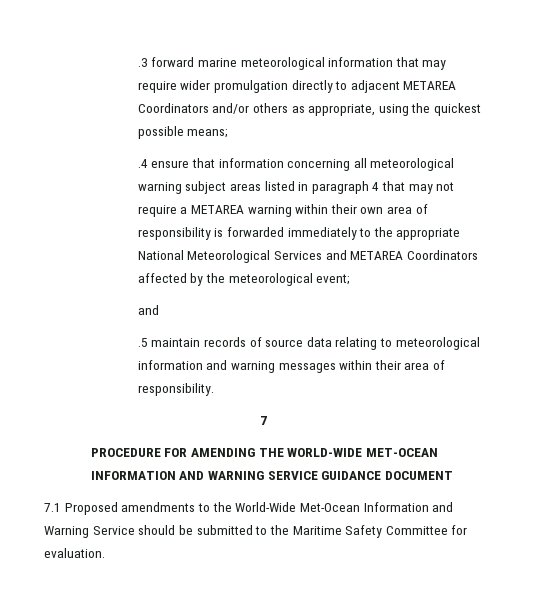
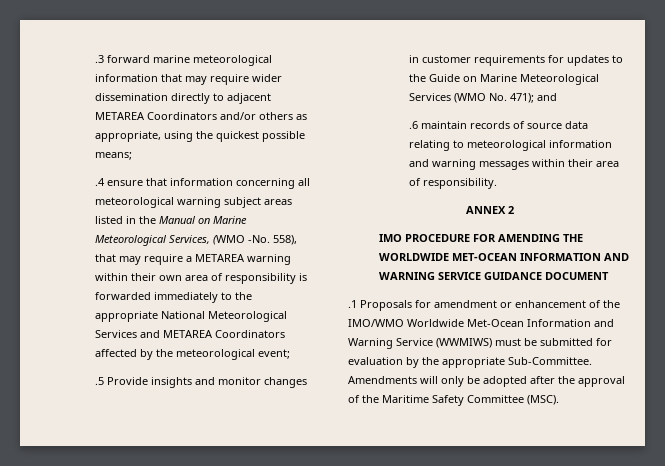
[213,80,288,93] promulgation -> [95,93,169,101] dissemination
[311,181,455,194] paragraph 4 that may not -> [139,216,248,224] [95,235,298,246] [95,254,142,265] the Manual on Marine Meteorological Services, (WMO -No. 558), that may
(351, 279) none -> [95,377,308,388] [409,55,624,66] [409,74,600,85] [409,93,535,103] .5 Provide insights and monitor changes in customer requirements for updates to the Guide on Marine Meteorological Services (WMO No. 471);
[137,338,148,347] .5 -> [409,121,419,129] .6
[259,416,267,425] 7 // -> [465,206,514,214] [378,234,402,242] ANNEX 2 // IMO
[287,448,363,457] WORLD-WIDE -> [378,253,449,261] WORLDWIDE
[44,502,297,515] 7.1 Proposed amendments to the World-Wide -> [348,300,620,311] [348,319,464,327] .1 Proposals for amendment or enhancement of the IMO/WMO Worldwide
[138,525,268,535] should be submitted to -> [436,338,612,348] [348,357,592,368] [348,376,625,387] [348,395,360,403] (WWMIWS) must be submitted for evaluation by the appropriate Sub-Committee. Amendments will only be adopted after the approval of
[451,525,468,535] [44,548,105,558] for evaluation. -> [527,395,559,405] (MSC).

